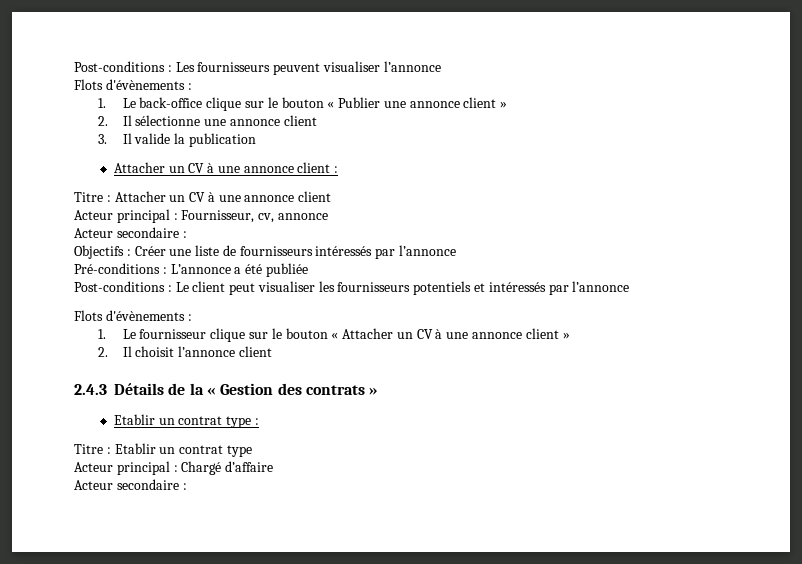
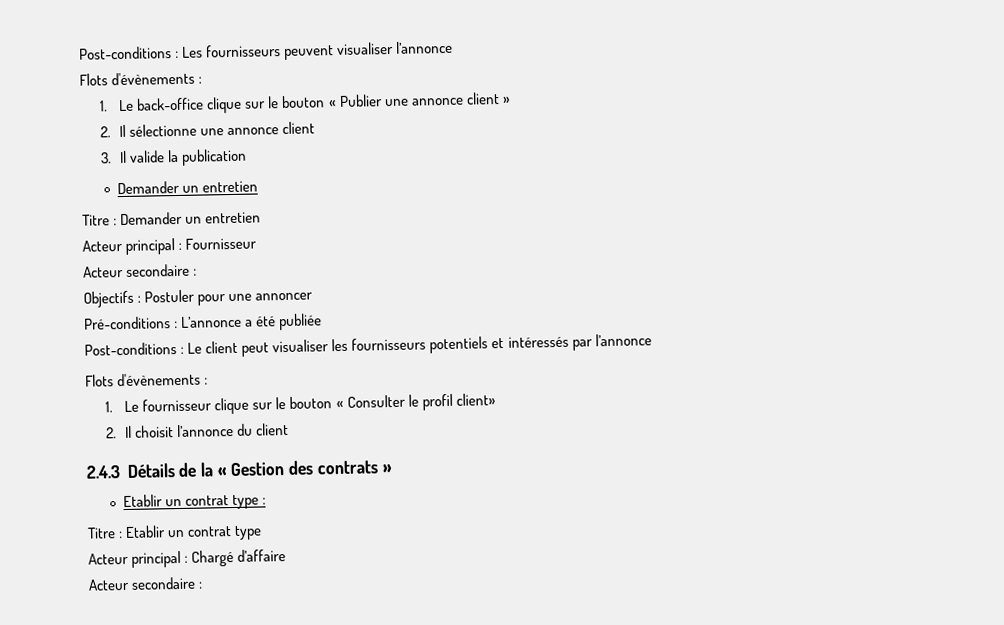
[113,162,339,173] [74,191,332,202] [74,209,328,223] Attacher un CV à une annonce client : // Titre : Attacher un CV à une annonce client // Acteur principal : Fournisseur, cv, annonce -> [117,180,259,195] [82,211,262,226] [82,237,258,255] Demander un entretien // Titre : Demander un entretien // Acteur principal : Fournisseur
[134,245,457,259] Créer une liste de fournisseurs intéressés par l’annonce -> [144,289,314,306] Postuler pour une annoncer
[342,328,570,339] Attacher un CV à une annonce client » -> [346,393,496,411] Consulter le profil client»
(236, 351) none -> [237,423,254,436] du

